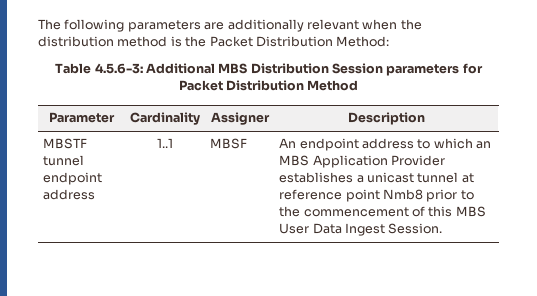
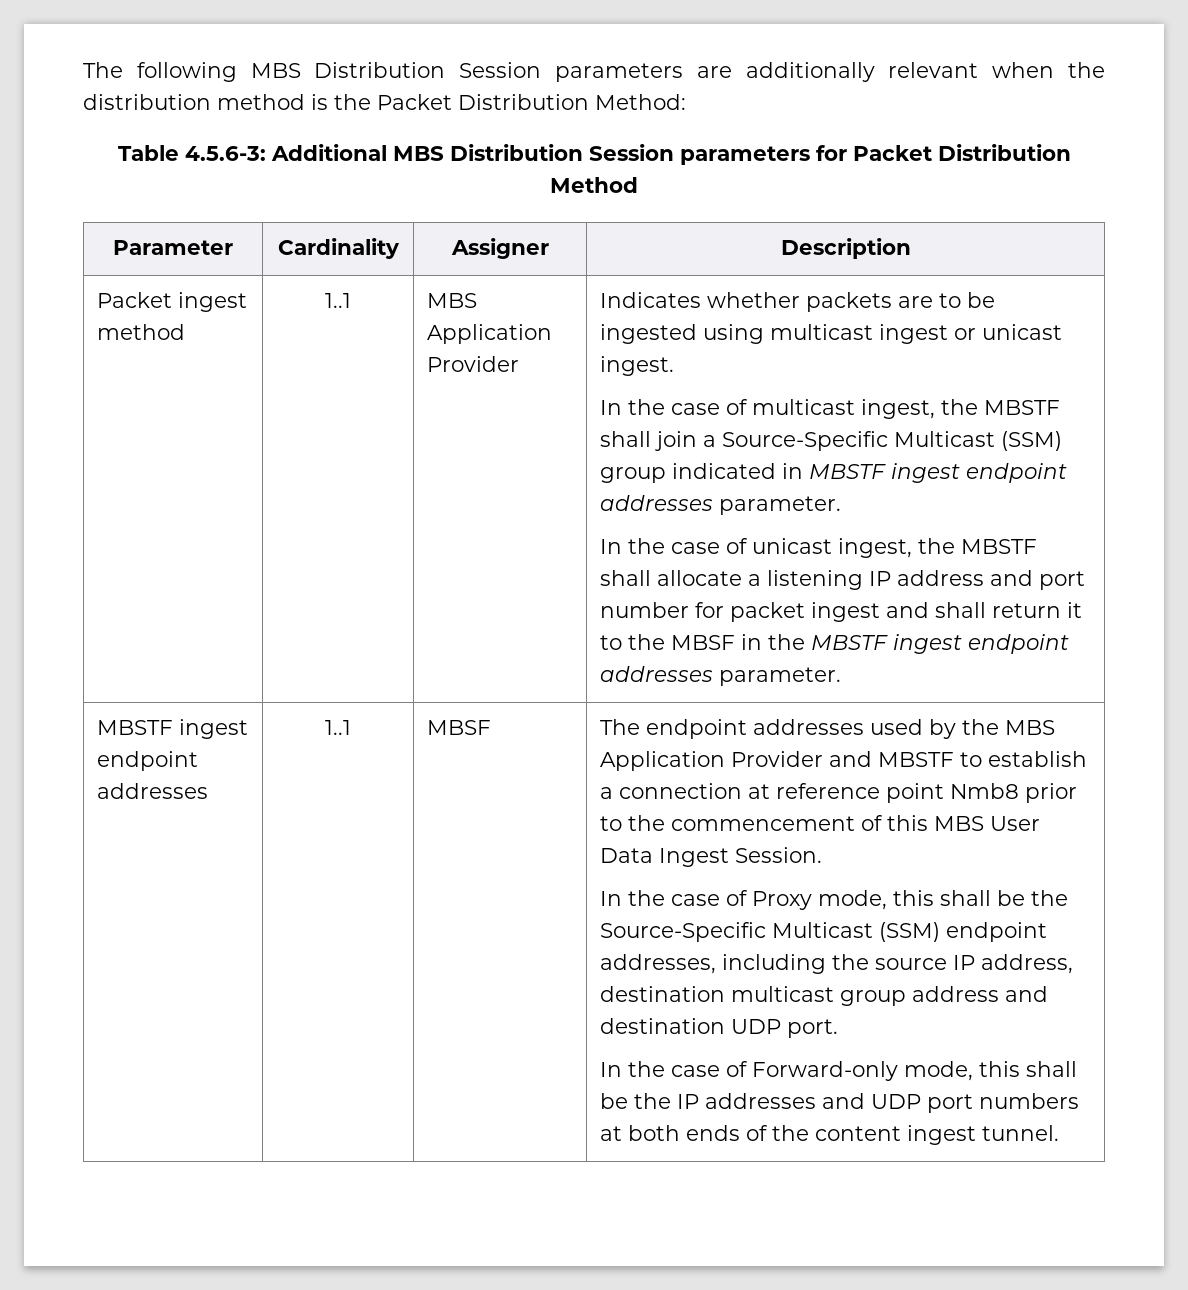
(125, 25) none -> [250,62,542,78] MBS Distribution Session
[43,138,88,149] [43,155,85,166] [43,172,103,185] [43,189,96,200] [156,138,173,148] [210,138,248,149] [279,138,492,151] [279,155,446,168] [279,172,459,183] MBSTF tunnel endpoint address | 1..1 | MBSF | An endpoint address to which an MBS Application Provider establishes a unicast tunnel -> [97,292,248,312] [97,324,186,340] [325,293,351,308] [427,293,478,308] [427,324,553,344] [427,356,520,372] [600,292,996,312] [600,324,1063,344] [600,356,675,376] [600,399,1061,419] [600,431,1063,451] [600,463,1068,483] [600,495,842,515] [600,538,1038,558] [600,570,1086,590] [600,602,1083,622] [600,634,1070,654] [600,666,842,686] [97,719,249,739] [97,751,199,771] [97,783,209,799] [325,720,351,735] [427,720,492,735] [600,719,1056,739] [600,751,1088,771] [600,783,743,799] Packet ingest method | 1..1 | MBS Application Provider | Indicates whether packets are to be ingested using multicast ingest or unicast ingest. // In the case of multicast ingest, the MBSTF shall join a Source-Specific Multicast (SSM) group indicated in MBSTF ingest endpoint addresses parameter. // In the case of unicast ingest, the MBSTF shall allocate a listening IP address and port number for packet ingest and shall return it to the MBSF in the MBSTF ingest endpoint addresses parameter. // MBSTF ingest endpoint addresses | 1..1 | MBSF | The endpoint addresses used by the MBS Application Provider and MBSTF to establish a connection
(443, 228) none -> [600,890,1069,910] [600,922,1048,942] [600,954,1074,974] [600,986,1049,1006] [600,1018,839,1038] [600,1061,1078,1081] [600,1093,1080,1113] [600,1125,1060,1145] // In the case of Proxy mode, this shall be the Source-Specific Multicast (SSM) endpoint addresses, including the source IP address, destination multicast group address and destination UDP port. // In the case of Forward-only mode, this shall be the IP addresses and UDP port numbers at both ends of the content ingest tunnel.

